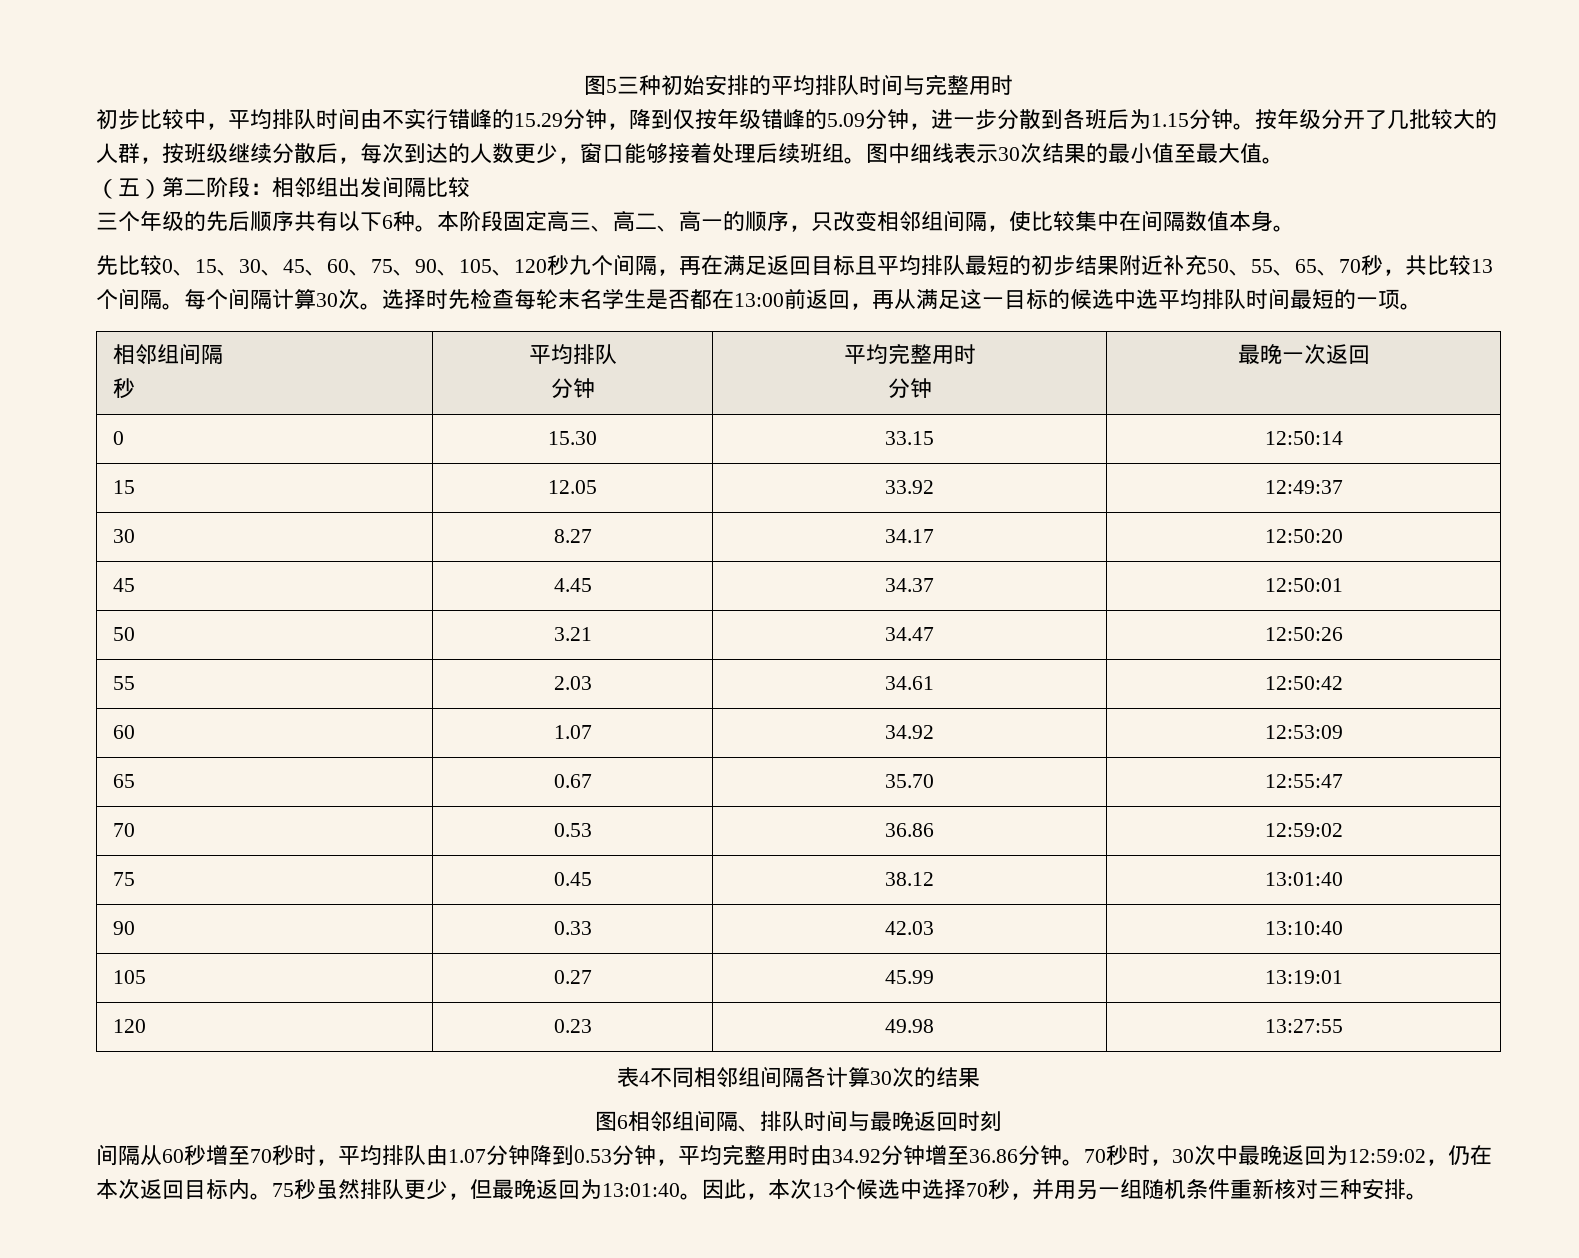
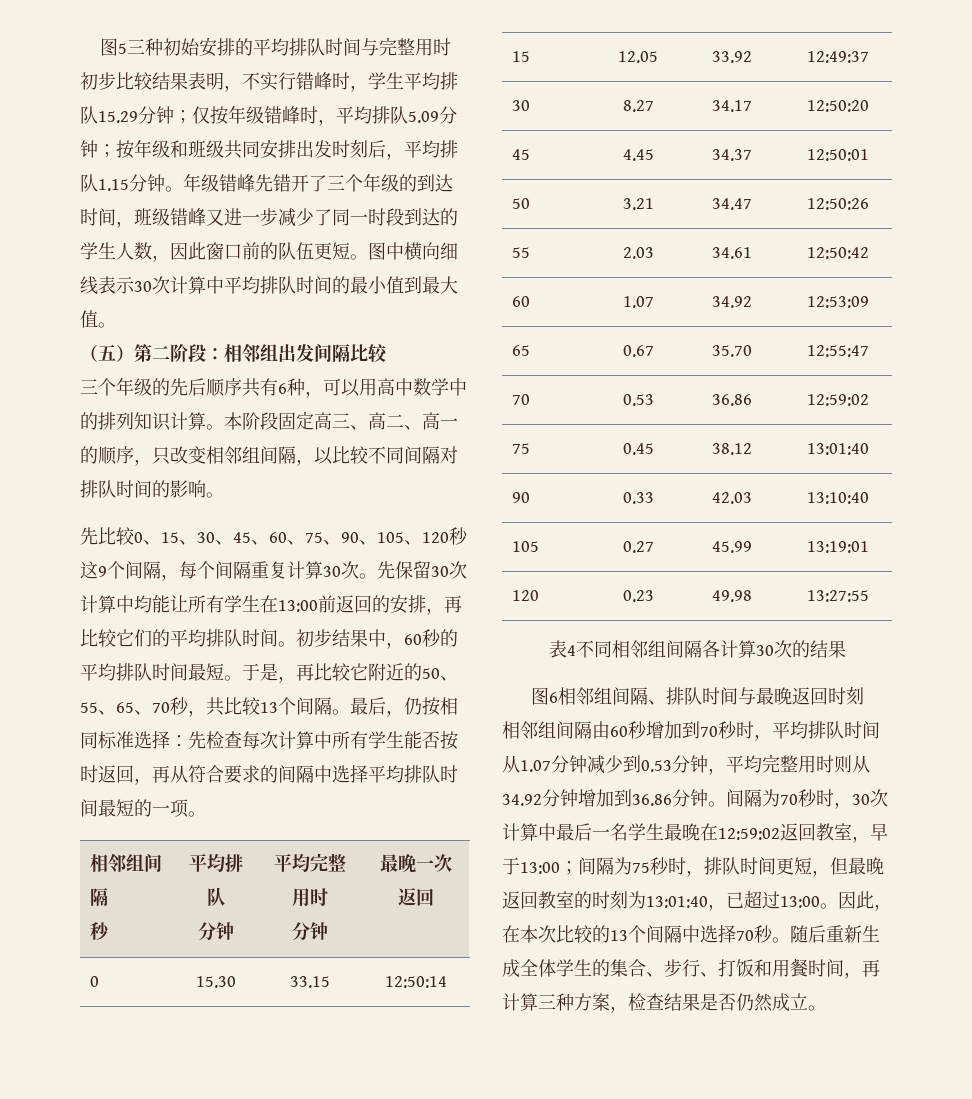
[184,108,1497,130] [96,143,1086,164] 中，平均排队时间由不实行错峰的15.29分钟，降到仅按年级错峰的5.09分钟，进一步分散到各班后为1.15分钟。按年级分开了几批较大的人群，按班级继续分散后，每次到达的人数更少，窗口能够接着处理后续班组。图中细线表示30次结果 -> [152,72,458,92] [80,105,457,126] [80,139,458,160] [80,173,453,192] [80,208,458,228] [80,242,458,262] [80,276,332,295] 结果表明，不实行错峰时，学生平均排队15.29分钟；仅按年级错峰时，平均排队5.09分钟；按年级和班级共同安排出发时刻后，平均排队1.15分钟。年级错峰先错开了三个年级的到达时间，班级错峰又进一步减少了同一时段到达的学生人数，因此窗口前的队伍更短。图中横向细线表示30次计算中平均排队时间
[1174,144,1196,163] 至 -> [404,276,422,294] 到
[338,211,415,231] 以下6种 -> [278,378,467,398] [80,412,206,431] 6种，可以用高中数学中的排列知识计算
[1009,210,1273,232] 使比较集中在间隔数值本身 -> [314,446,458,465] [80,480,206,498] 以比较不同间隔对排队时间的影响
[569,255,591,275] 九 -> [80,561,107,579] 这9
[679,255,1031,276] 再在满足返回目标且平均排队最短的 -> [179,561,467,579] [80,594,462,615] [80,629,296,647] 每个间隔重复计算30次。先保留30次计算中均能让所有学生在13:00前返回的安排，再比较它们的平均排队时间。
[1119,255,1207,276] 附近补充 -> [368,629,458,649] [80,663,422,683] 中，60秒的平均排队时间最短。于是，再比较它附近的
[184,288,1158,310] 每个间隔计算30次。选择时先检查每轮末名学生是否都在13:00前返回，再从满足这一目标的候选中选 -> [350,697,458,717] [80,730,458,750] [80,764,368,785] 最后，仍按相同标准选择：先检查每次计算中所有学生能否按时返回，再从符合要求的间隔中选择
[96,1144,162,1166] 间隔从 -> [502,721,610,739] 相邻组间隔由
[228,1146,250,1165] 至 -> [664,721,700,739] 加到
[426,1145,448,1166] 由 -> [844,721,880,739] [502,755,520,773] 时间从
[530,1145,552,1165] 降 -> [587,755,623,774] 减少
[810,1145,832,1166] 由 -> [834,755,870,773] 则从
[947,1146,969,1165] 至 -> [596,789,632,807] 加到
(1084, 1162) none -> [726,789,780,807] 间隔为
[1216,1145,1492,1166] [96,1179,1406,1200] 中最晚返回为12:59:02，仍在本次返回目标内。75秒虽然排队更少，但最晚返回为13:01:40。因此，本次13个候选中选择70秒，并用另一组随机条件重新核对三种安排 -> [502,823,888,843] [502,857,884,877] [502,890,892,911] [502,924,880,943] [502,958,880,979] [502,993,808,1013] 计算中最后一名学生最晚在12:59:02返回教室，早于13:00；间隔为75秒时，排队时间更短，但最晚返回教室的时刻为13:01:40，已超过13:00。因此，在本次比较的13个间隔中选择70秒。随后重新生成全体学生的集合、步行、打饭和用餐时间，再计算三种方案，检查结果是否仍然成立

